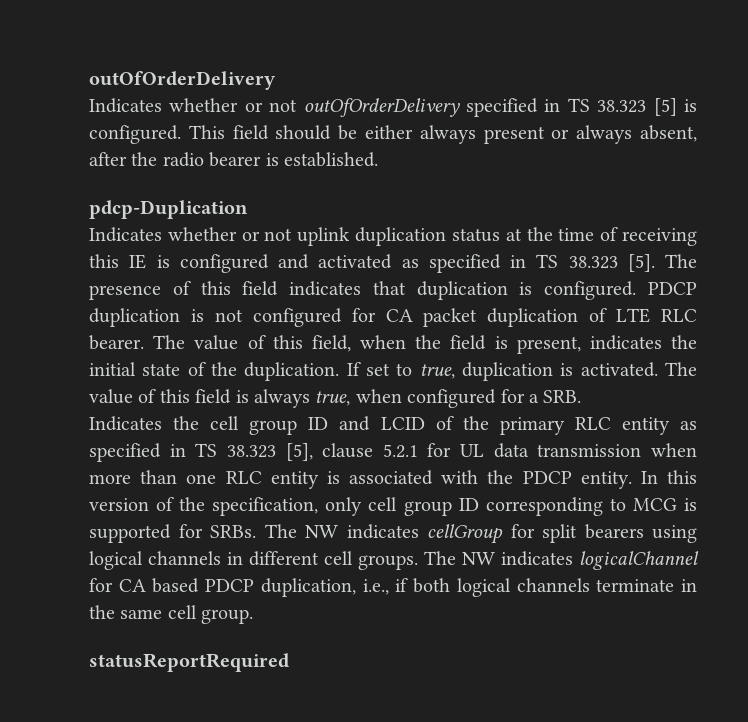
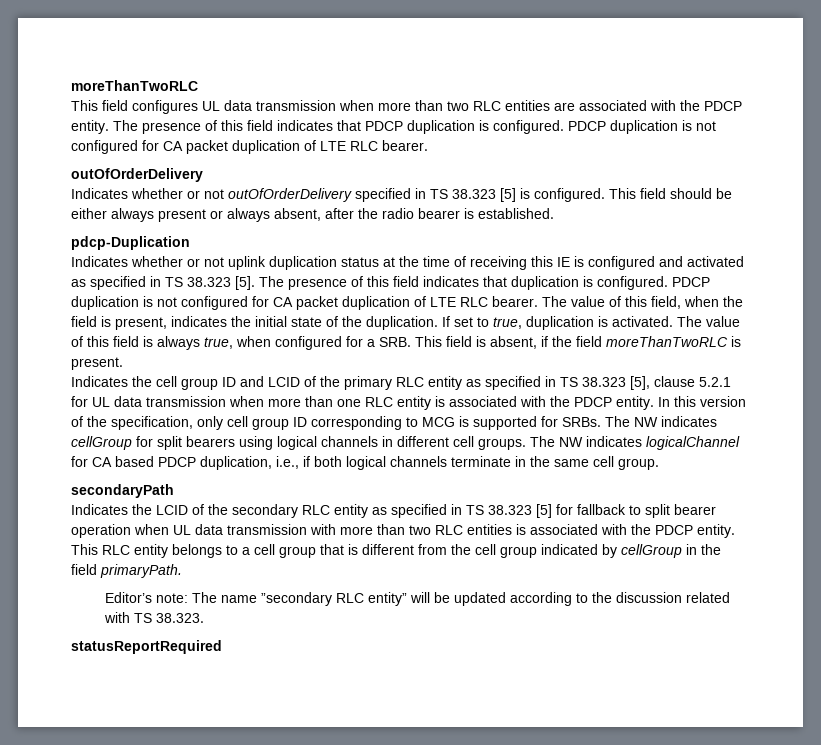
(89, 80) none -> [71,80,198,91] [71,100,742,114] [71,120,716,134] [71,140,428,154] moreThanTwoRLC // This field configures UL data transmission when more than two RLC entities are associated with the PDCP entity. The presence of this field indicates that PDCP duplication is configured. PDCP duplication is not configured for CA packet duplication of LTE RLC bearer. //
(582, 396) none -> [415,336,741,349] [71,357,123,370] This field is absent, if the field moreThanTwoRLC is present.
(254, 616) none -> [71,484,174,498] [71,504,716,518] [71,524,735,538] [71,544,721,558] [71,564,182,578] [105,592,731,606] [104,612,205,623] // secondaryPath // Indicates the LCID of the secondary RLC entity as specified in TS 38.323 [5] for fallback to split bearer operation when UL data transmission with more than two RLC entities is associated with the PDCP entity. This RLC entity belongs to a cell group that is different from the cell group indicated by cellGroup in the field primaryPath. // Editor’s note: The name ”secondary RLC entity” will be updated according to the discussion related with TS 38.323.

